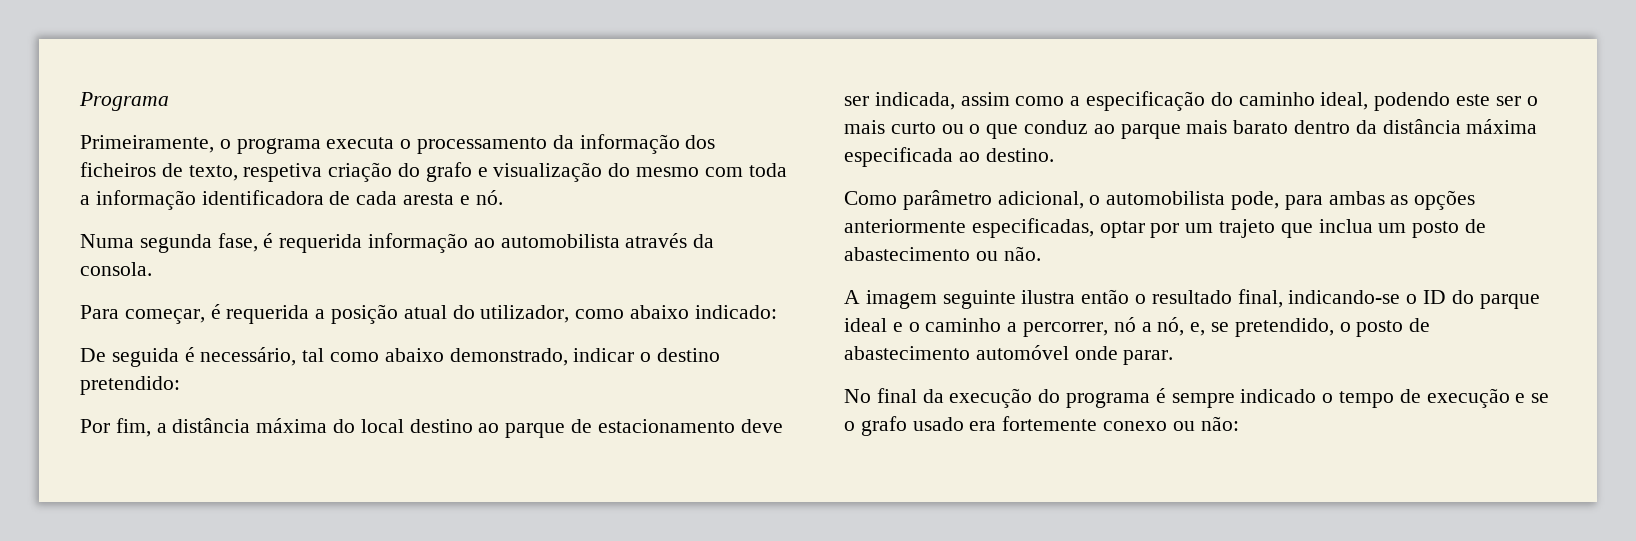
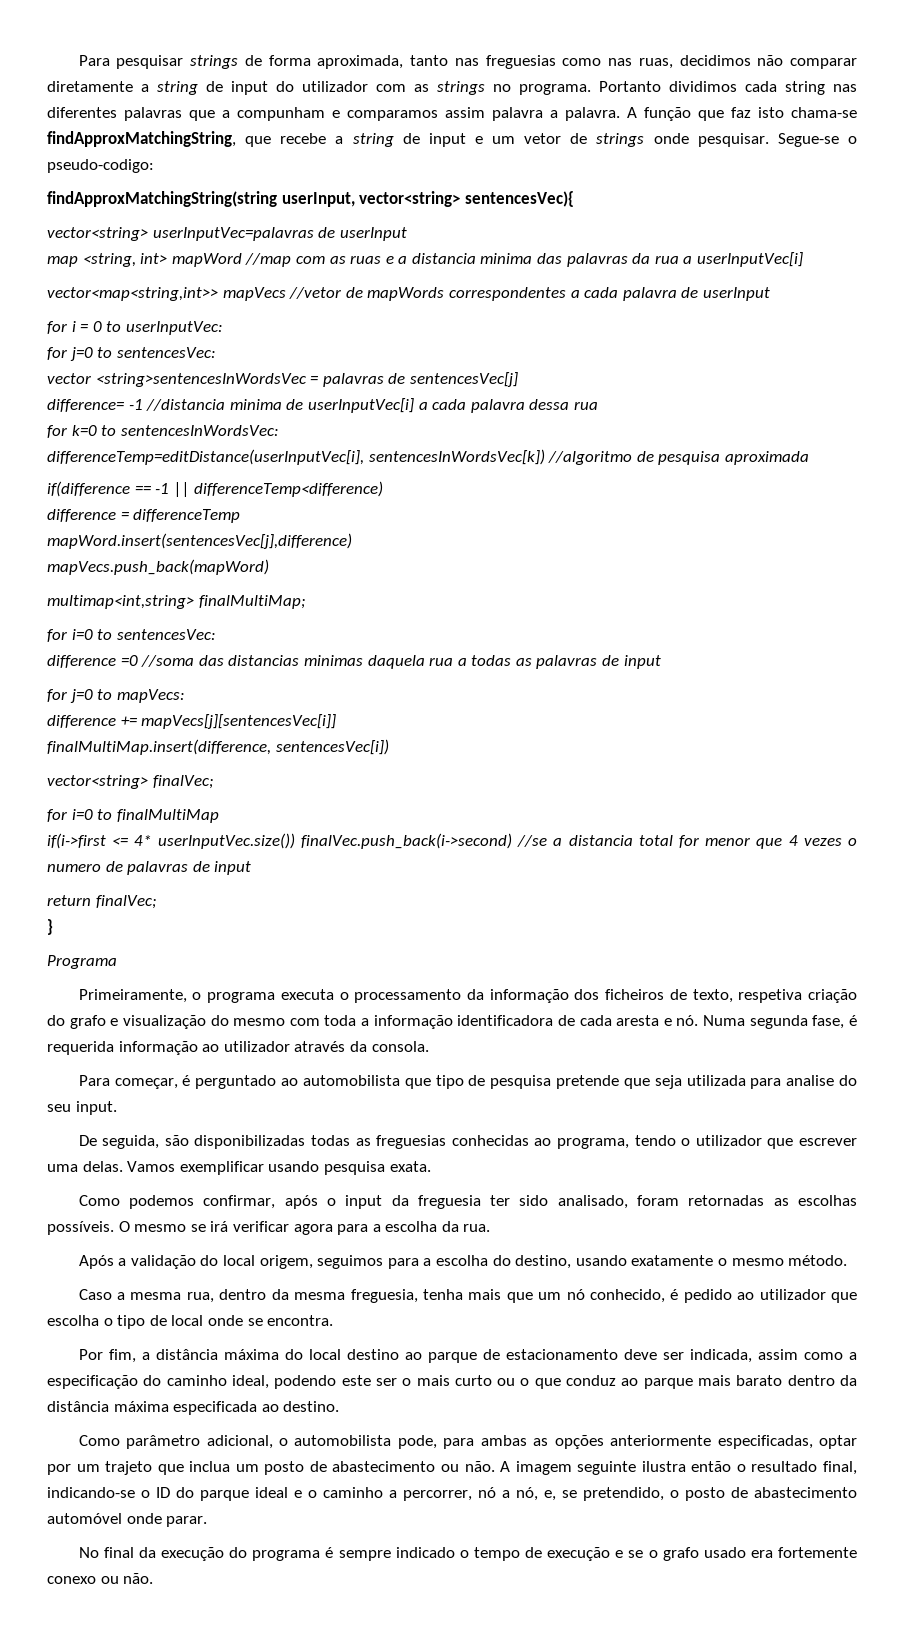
(79, 101) none -> [78,55,857,69] [47,81,857,95] [47,107,857,121] [47,131,857,147] [47,159,154,173] [47,191,574,207] [47,227,407,241] [47,252,804,267] [47,287,770,301] [47,321,223,335] [47,347,216,361] [47,372,518,387] [47,398,598,413] [47,425,279,438] [47,449,809,465] [47,481,384,497] [47,509,241,523] [47,533,352,549] [47,559,269,575] [47,595,306,609] [47,629,216,642] [47,655,661,669] [47,689,185,703] [47,714,337,729] [47,739,389,755] [47,775,214,789] [47,809,219,823] [47,833,857,849] [47,861,252,875] [47,895,157,909] [47,919,53,935] Para pesquisar strings de forma aproximada, tanto nas freguesias como nas ruas, decidimos não comparar diretamente a string de input do utilizador com as strings no programa. Portanto dividimos cada string nas diferentes palavras que a compunham e comparamos assim palavra a palavra. A função que faz isto chama-se findApproxMatchingString, que recebe a string de input e um vetor de strings onde pesquisar. Segue-se o pseudo-codigo: // findApproxMatchingString(string userInput, vector<string> sentencesVec){ // vector<string> userInputVec=palavras de userInput // map <string, int> mapWord //map com as ruas e a distancia minima das palavras da rua a userInputVec[i] // vector<map<string,int>> mapVecs //vetor de mapWords correspondentes a cada palavra de userInput // for i = 0 to userInputVec: // for j=0 to sentencesVec: // vector <string>sentencesInWordsVec = palavras de sentencesVec[j] // difference= -1 //distancia minima de userInputVec[i] a cada palavra dessa rua // for k=0 to sentencesInWordsVec: // differenceTemp=editDistance(userInputVec[i], sentencesInWordsVec[k]) //algoritmo de pesquisa aproximada // if(difference == -1 || differenceTemp<difference) // difference = differenceTemp // mapWord.insert(sentencesVec[j],difference) // mapVecs.push_back(mapWord) // multimap<int,string> finalMultiMap; // for i=0 to sentencesVec: // difference =0 //soma das distancias minimas daquela rua a todas as palavras de input // for j=0 to mapVecs: // difference += mapVecs[j][sentencesVec[i]] // finalMultiMap.insert(difference, sentencesVec[i]) // vector<string> finalVec; // for i=0 to finalMultiMap // if(i->first <= 4* userInputVec.size()) finalVec.push_back(i->second) //se a distancia total for menor que 4 vezes o numero de palavras de input // return finalVec; // } //
(503, 197) // -> (699, 1020) none
[500,234,620,248] automobilista -> [223,1041,290,1052] utilizador
[226,304,777,324] [80,347,721,367] [80,376,180,395] requerida a posição atual do utilizador, como abaixo indicado: // De seguida é necessário, tal como abaixo demonstrado, indicar o destino pretendido: -> [195,1075,858,1089] [47,1101,117,1115] [78,1135,858,1149] [47,1161,431,1175] [78,1195,857,1209] [47,1221,491,1235] [78,1255,848,1269] [78,1289,858,1303] [47,1315,334,1329] perguntado ao automobilista que tipo de pesquisa pretende que seja utilizada para analise do seu input. // De seguida, são disponibilizadas todas as freguesias conhecidas ao programa, tendo o utilizador que escrever uma delas. Vamos exemplificar usando pesquisa exata. // Como podemos confirmar, após o input da freguesia ter sido analisado, foram retornadas as escolhas possíveis. O mesmo se irá verificar agora para a escolha da rua. // Após a validação do local origem, seguimos para a escolha do destino, usando exatamente o mesmo método. // Caso a mesma rua, dentro da mesma freguesia, tenha mais que um nó conhecido, é pedido ao utilizador que escolha o tipo de local onde se encontra.
(1041, 253) // -> (495, 1466) none
[1200,416,1239,431] não: -> [123,1573,154,1584] não.

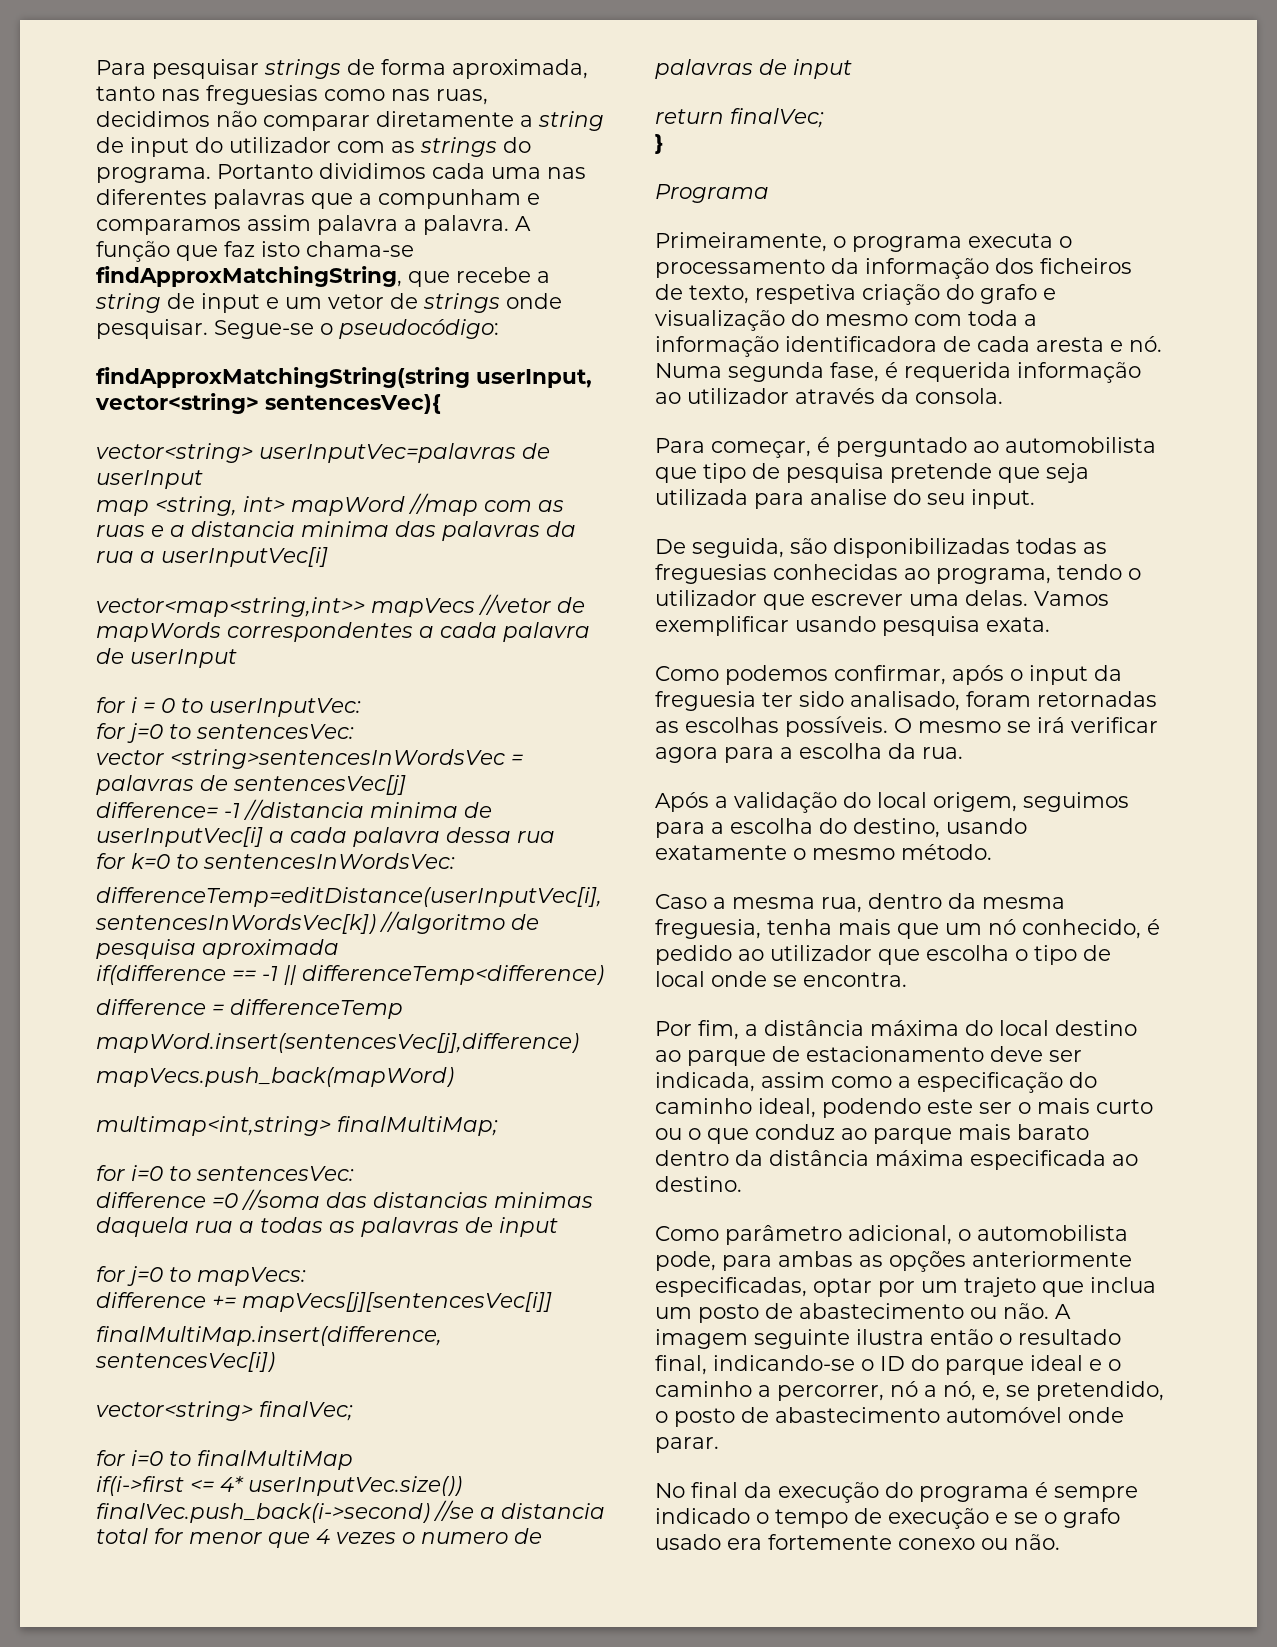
[493,84,511,92] no -> [503,137,531,153] do
[785,81,825,95] string -> [491,167,541,179] uma
[47,159,154,173] pseudo-codigo: -> [339,319,499,339] pseudocódigo:

